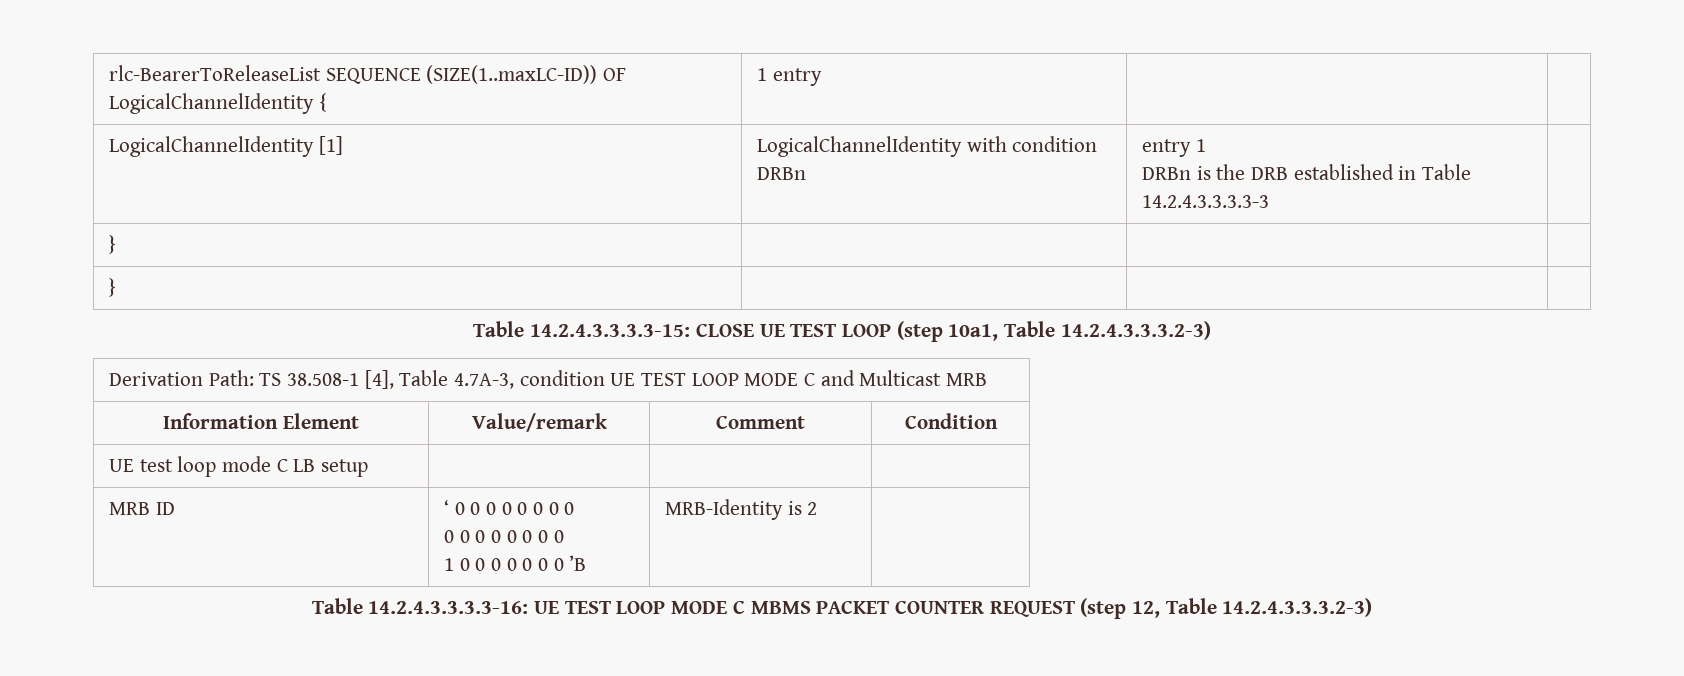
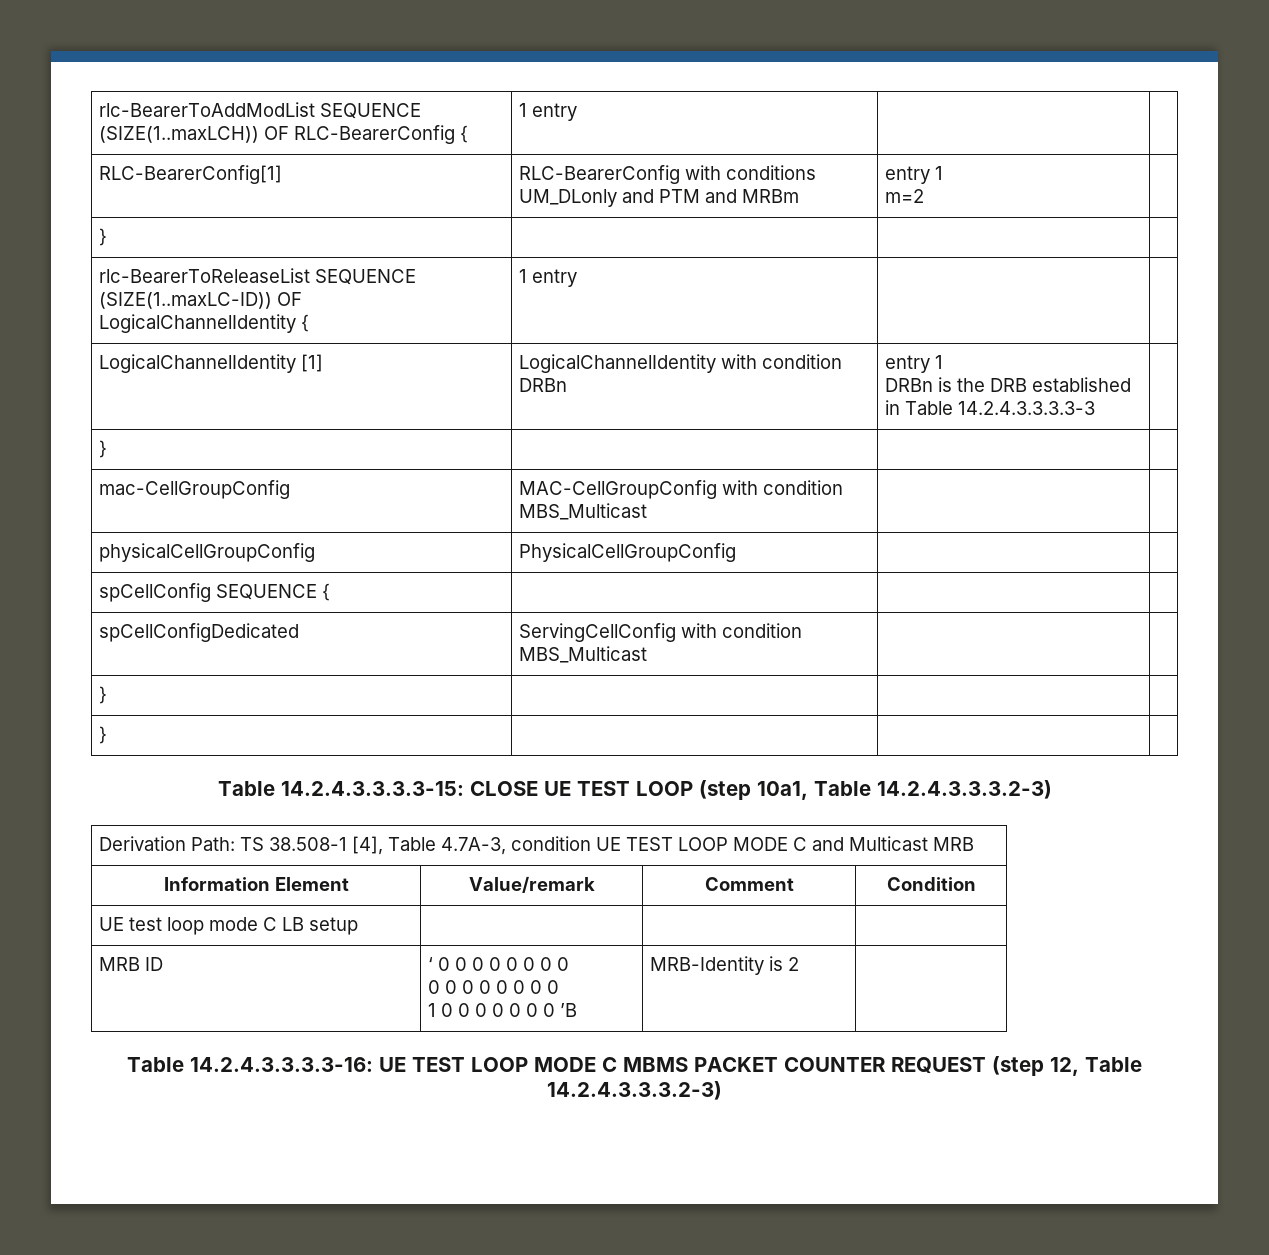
(109, 73) none -> [99,102,422,119] [99,125,469,144] [519,103,578,121] [99,165,283,184] [519,165,817,184] [519,189,800,207] [885,166,944,184] [885,189,925,203] [99,228,108,246] rlc-BearerToAddModList SEQUENCE (SIZE(1..maxLCH)) OF RLC-BearerConfig { | 1 entry | | // RLC-BearerConfig[1] | RLC-BearerConfig with conditions UM_DLonly and PTM and MRBm | entry 1 // m=2 | // } | | | //
(117, 244) none -> [99,480,291,499] [519,480,844,499] [519,503,648,520] [99,543,316,562] [519,543,737,562] [99,583,331,602] [99,623,300,642] [519,623,803,642] [519,646,648,663] [99,686,108,704] // mac-CellGroupConfig | MAC-CellGroupConfig with condition MBS_Multicast | | // physicalCellGroupConfig | PhysicalCellGroupConfig | | // spCellConfig SEQUENCE { | | | // spCellConfigDedicated | ServingCellConfig with condition MBS_Multicast | | // } | | |

